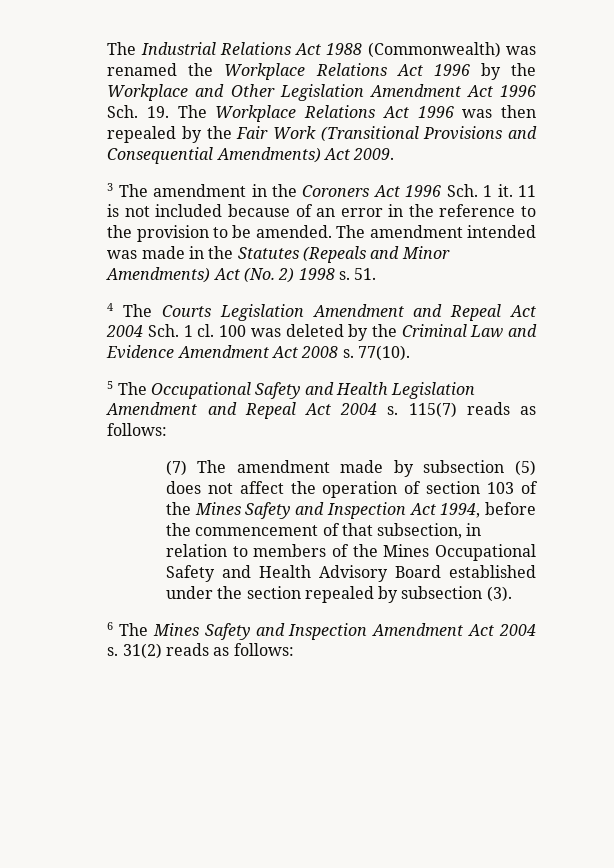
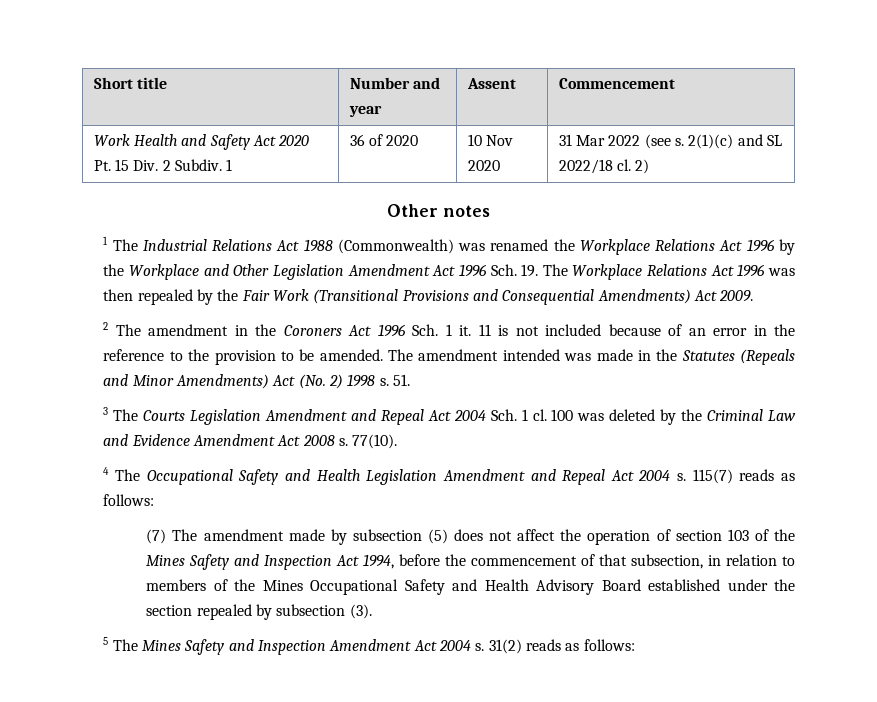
(107, 48) none -> [93,77,168,89] [349,77,441,89] [348,105,382,117] [466,78,516,89] [558,78,675,89] [93,134,310,150] [93,159,233,171] [349,134,419,146] [467,134,514,146] [467,160,500,171] [558,134,783,149] [558,159,650,174] [387,204,490,217] [103,236,109,245] Short title | Number and year | Assent | Commencement // Work Health and Safety Act 2020 Pt. 15 Div. 2 Subdiv. 1 | 36 of 2020 | 10 Nov 2020 | 31 Mar 2022 (see s. 2(1)(c) and SL 2022/18 cl. 2) // Other notes // 1
[107,183,114,191] 3 -> [103,322,109,330] 2
[107,303,114,311] 4 -> [103,407,109,415] 3
[107,381,114,389] 5 -> [103,467,110,475] 4
[107,622,114,630] 6 -> [103,637,109,645] 5

